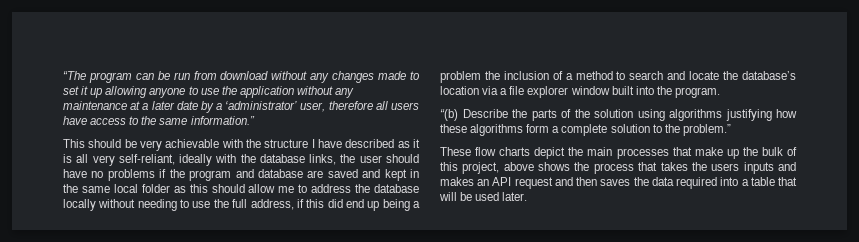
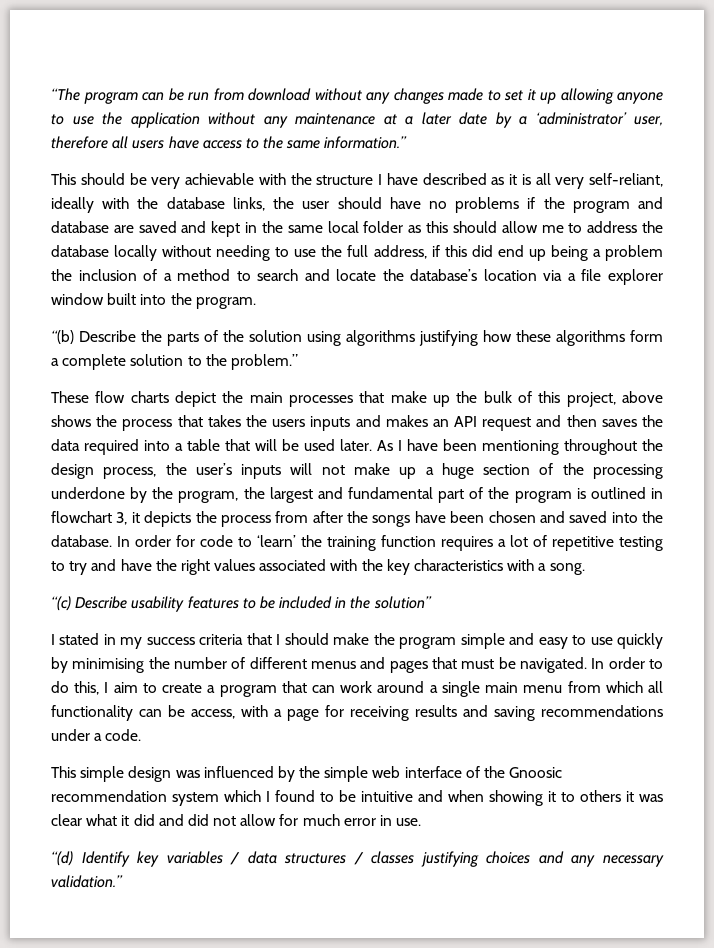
(528, 196) none -> [377,439,663,455] [51,463,663,479] [51,487,663,503] [51,511,663,527] [51,535,663,551] [51,559,585,575] [51,596,432,612] [51,633,664,649] [51,657,663,673] [51,681,663,697] [51,705,663,721] [51,729,142,741] [51,766,563,782] [51,790,663,806] [51,814,422,826] [51,851,665,867] [51,875,123,888] As I have been mentioning throughout the design process, the user’s inputs will not make up a huge section of the processing underdone by the program, the largest and fundamental part of the program is outlined in flowchart 3, it depicts the process from after the songs have been chosen and saved into the database. In order for code to ‘learn’ the training function requires a lot of repetitive testing to try and have the right values associated with the key characteristics with a song. // “(c) Describe usability features to be included in the solution” // I stated in my success criteria that I should make the program simple and easy to use quickly by minimising the number of different menus and pages that must be navigated. In order to do this, I aim to create a program that can work around a single main menu from which all functionality can be access, with a page for receiving results and saving recommendations under a code. // This simple design was influenced by the simple web interface of the Gnoosic recommendation system which I found to be intuitive and when showing it to others it was clear what it did and did not allow for much error in use. // “(d) Identify key variables / data structures / classes justifying choices and any necessary validation.”

